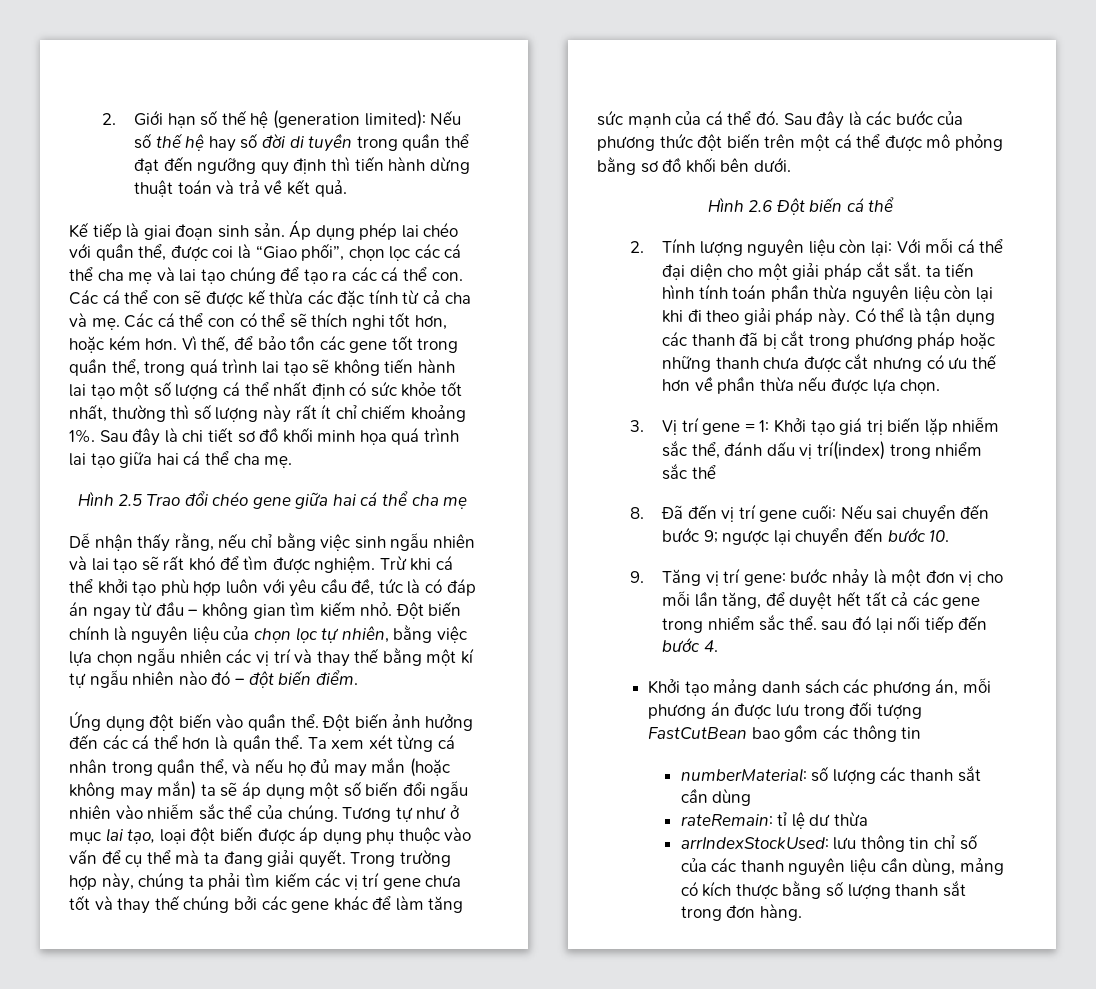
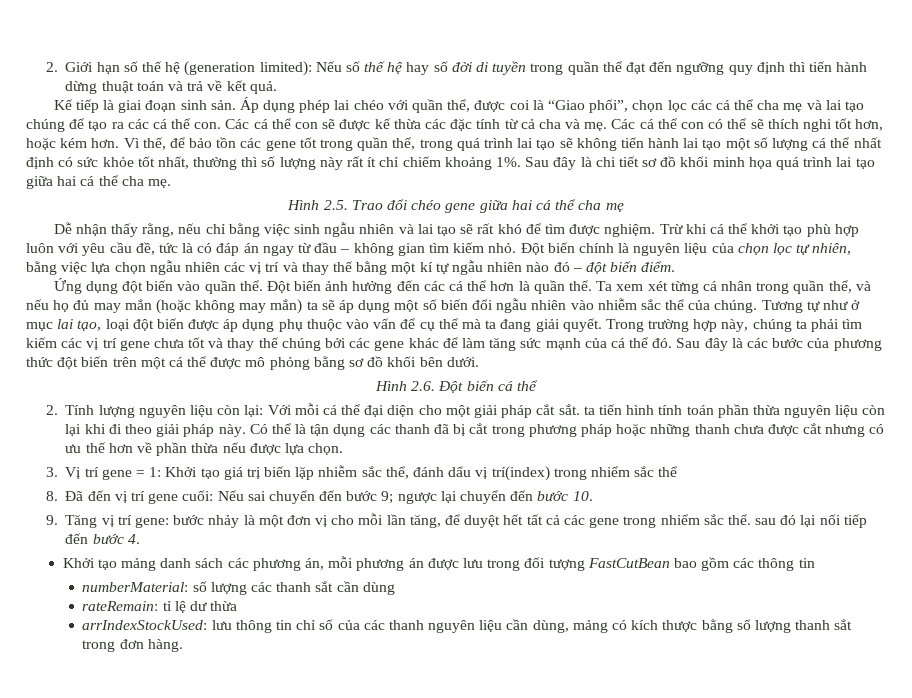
[118,494,143,506] 2.5 -> [323,200,348,210] 2.5.
[748,200,774,212] 2.6 -> [411,381,436,391] 2.6.

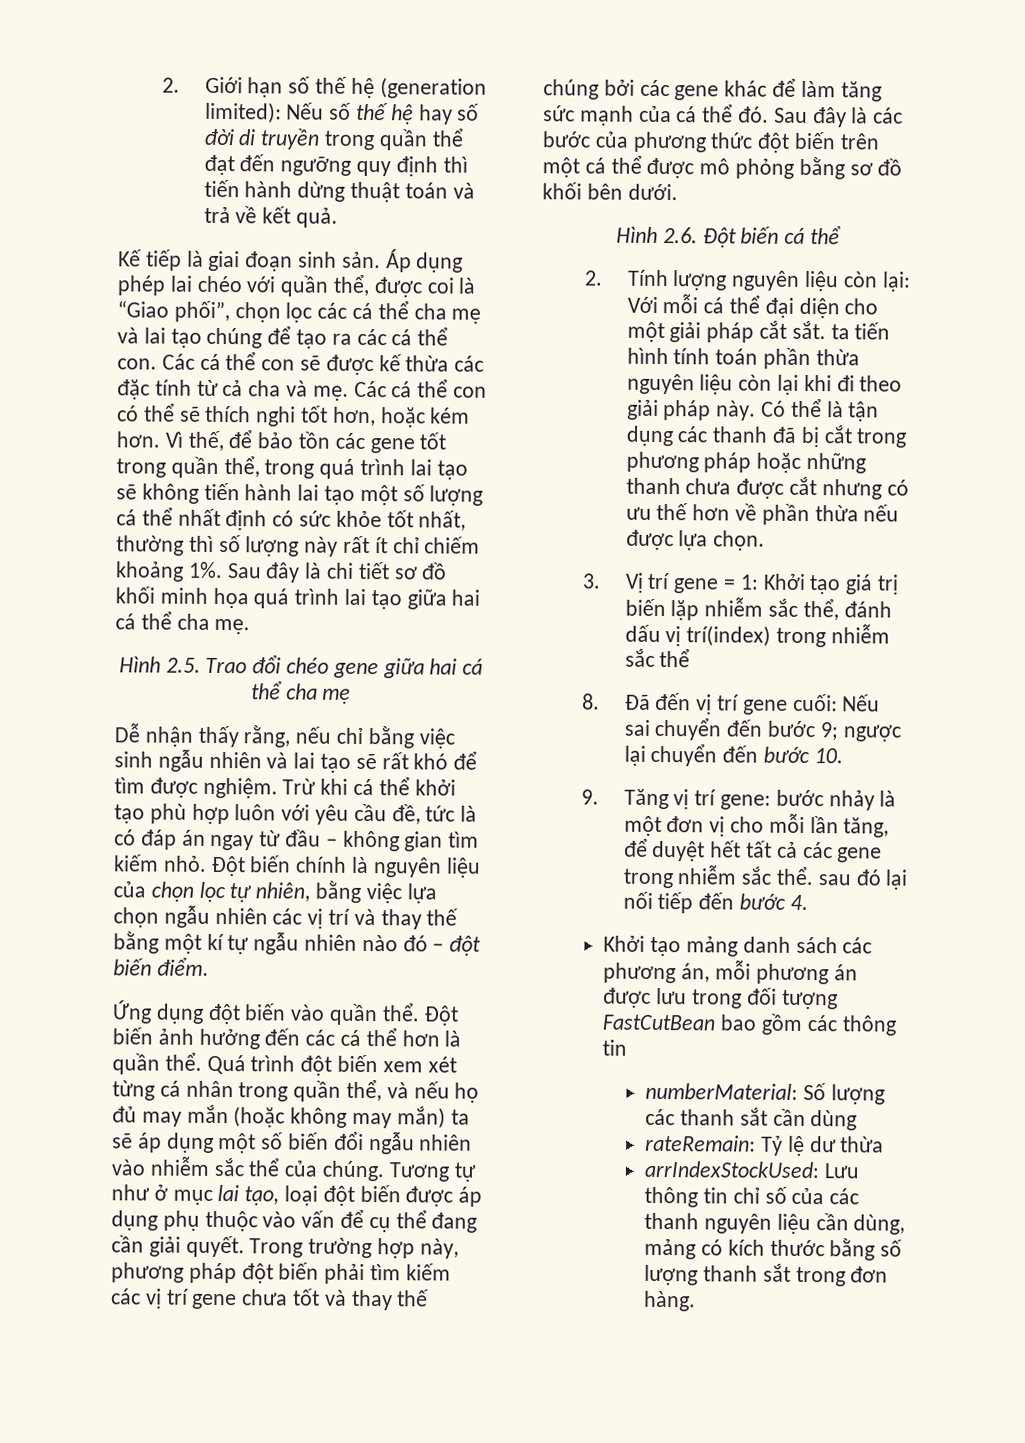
[492,61,527,75] tuyền -> [260,128,321,150] truyền
[596,281,613,291] Ta -> [206,1054,379,1076] Quá trình đột biến
[461,319,532,332] mà ta đang -> [431,1212,478,1233] [111,1235,144,1253] đang cần
[752,319,807,332] chúng ta -> [111,1262,320,1284] phương pháp đột biến
[590,466,630,477] nhiểm -> [830,624,890,644] nhiễm
[660,514,700,525] nhiểm -> [677,865,738,885] nhiễm
[192,581,207,592] số -> [803,1082,828,1101] Số
[162,601,172,611] tỉ -> [761,1135,784,1156] Tỷ
[211,620,232,630] lưu -> [824,1163,861,1179] Lưu
[662,620,698,632] thược -> [769,1239,825,1257] thước

